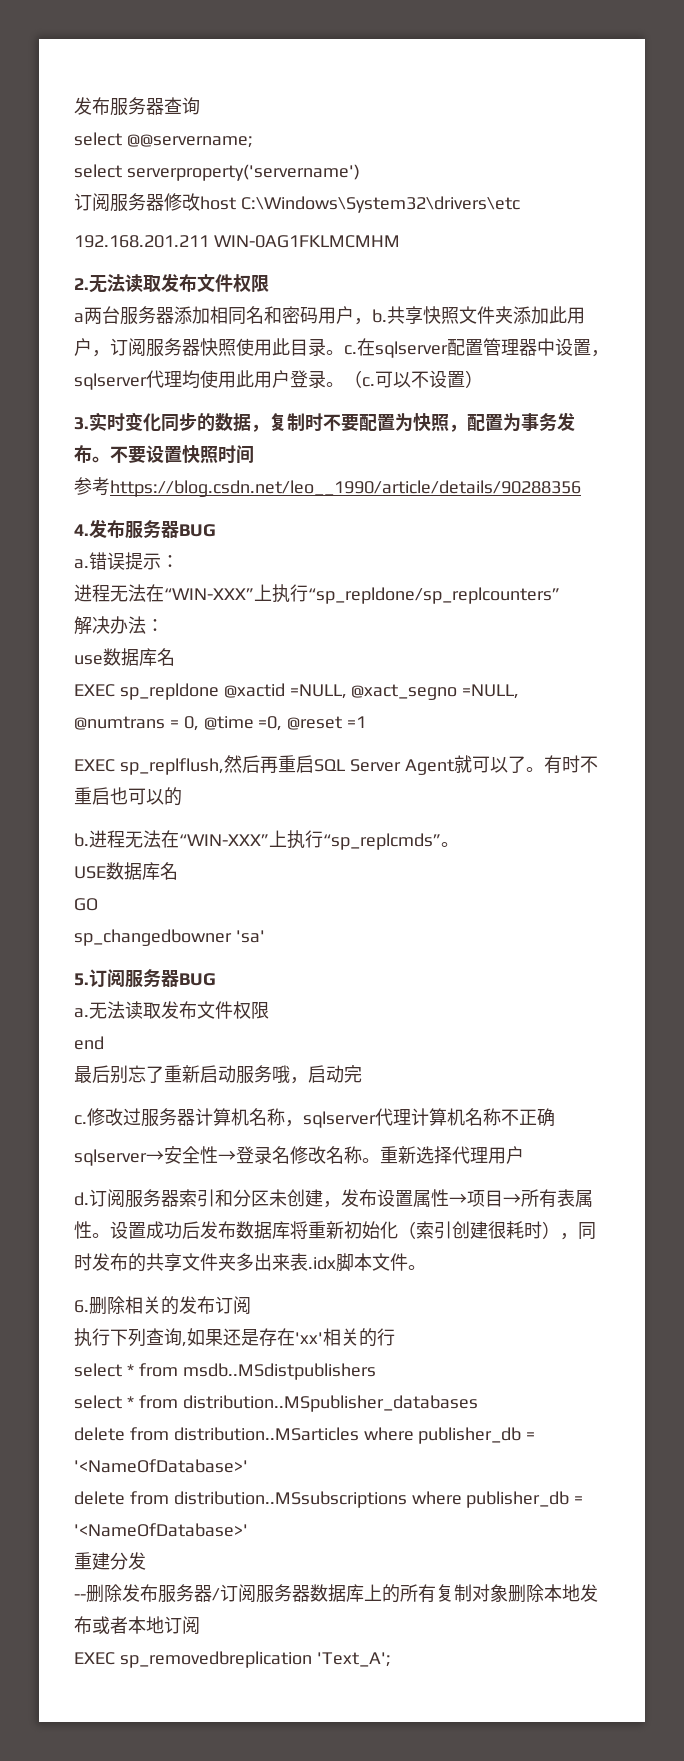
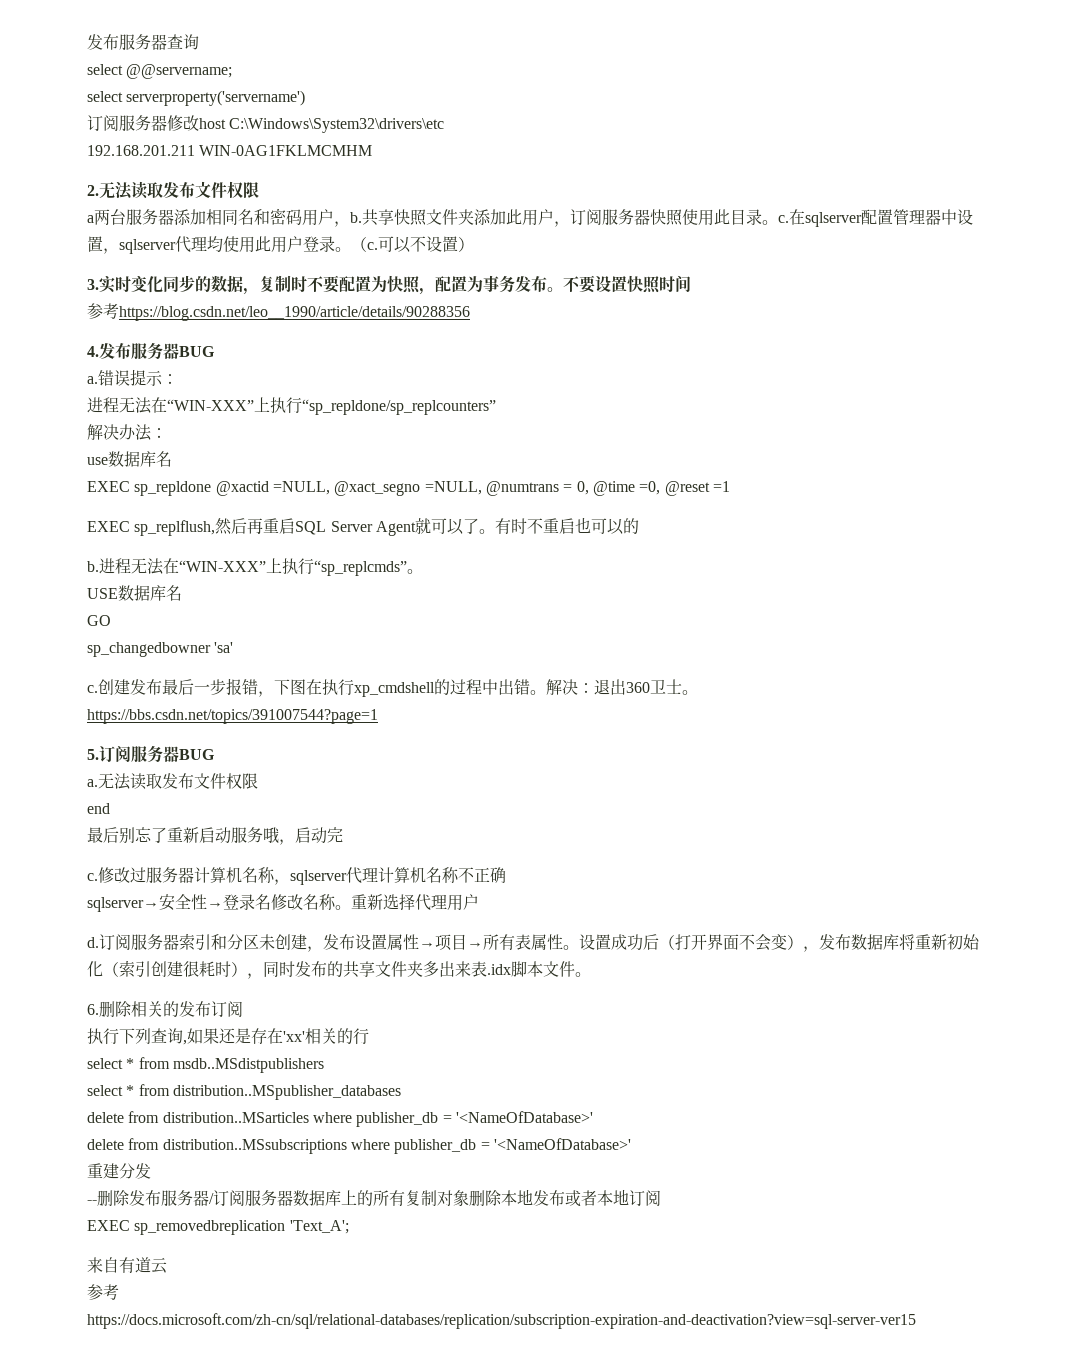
(265, 936) none -> [87,678,698,697] [87,709,378,724] // c.创建发布最后一步报错，下图在执行xp_cmdshell的过程中出错。解决：退出360卫士。https://bbs.csdn.net/topics/391007544?page=1
(200, 1230) none -> [659,934,819,952] （打开界面不会变），
(391, 1659) none -> [87,1257,167,1274] [87,1284,119,1300] [87,1313,916,1329] // 来自有道云 // 参考 // https://docs.microsoft.com/zh-cn/sql/relational-databases/replication/subscription-expiration-and-deactivation?view=sql-server-ver15

